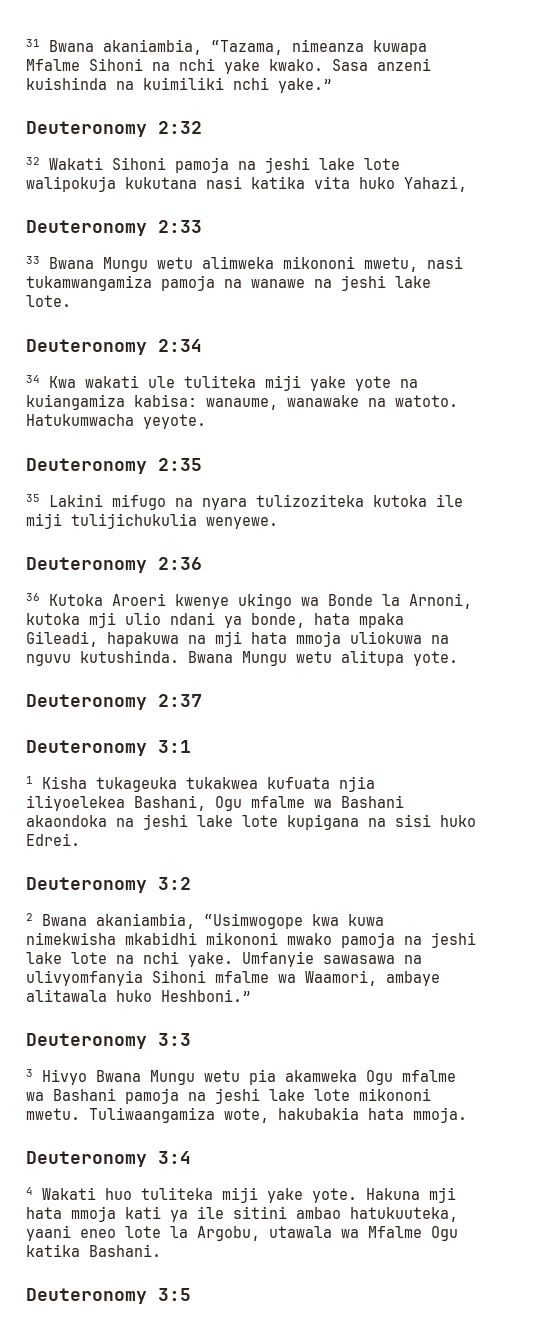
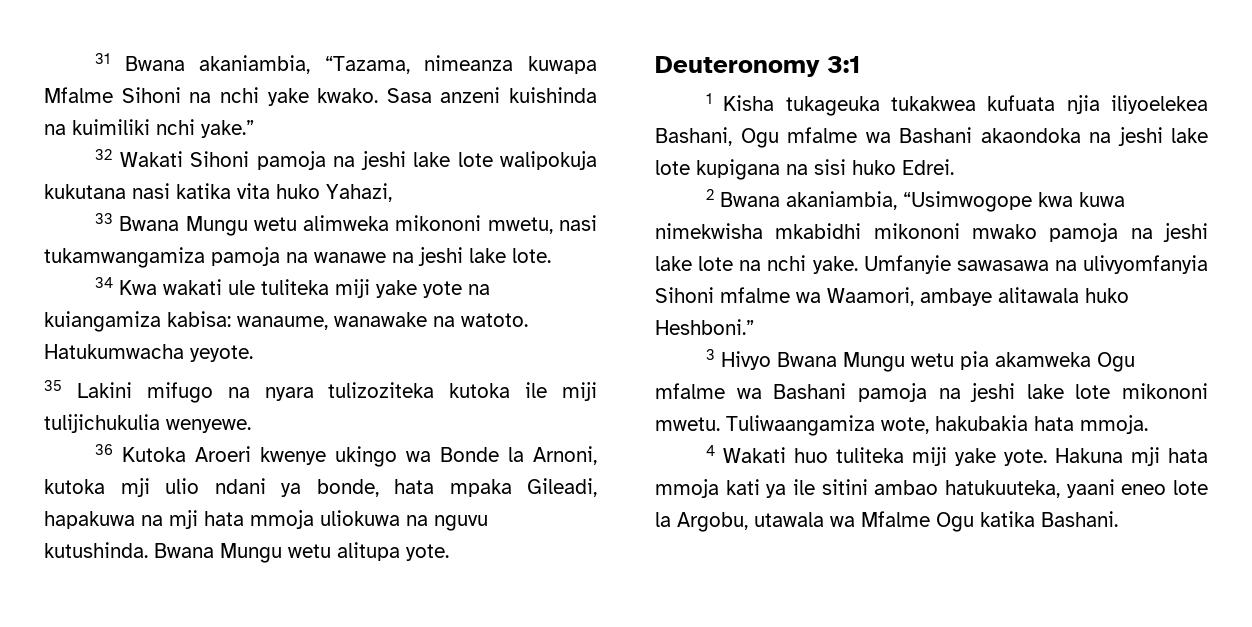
[26,121,202,137] // Deuteronomy 2:32 -> (254, 129) none
[26,220,202,236] // Deuteronomy 2:33 -> (392, 192) none
[26,339,202,355] // Deuteronomy 2:34 -> (551, 255) none
[26,458,202,474] // Deuteronomy 2:35 -> (253, 353) none
[26,557,202,573] // Deuteronomy 2:36 -> (251, 426) none
[26,694,202,710] // Deuteronomy 2:37 -> (449, 552) none
[26,877,191,893] // Deuteronomy 3:2 -> (954, 167) none
[26,1033,191,1049] // Deuteronomy 3:3 -> (754, 327) none
[26,1151,191,1167] // Deuteronomy 3:4 -> (1148, 424) none
[26,1288,191,1304] // Deuteronomy 3:5 -> (1118, 519) none

